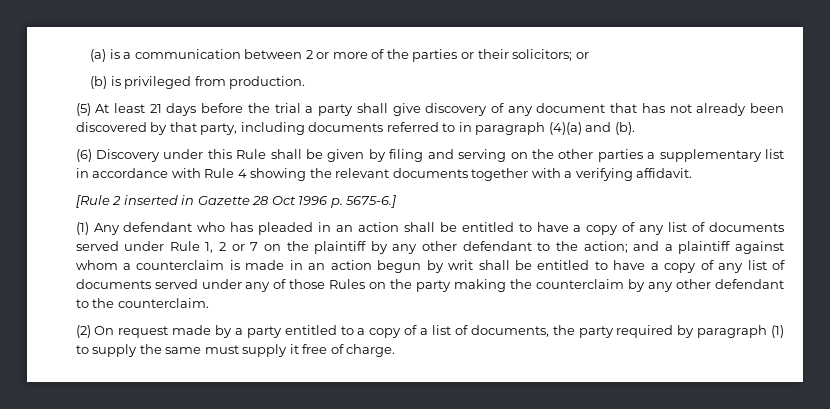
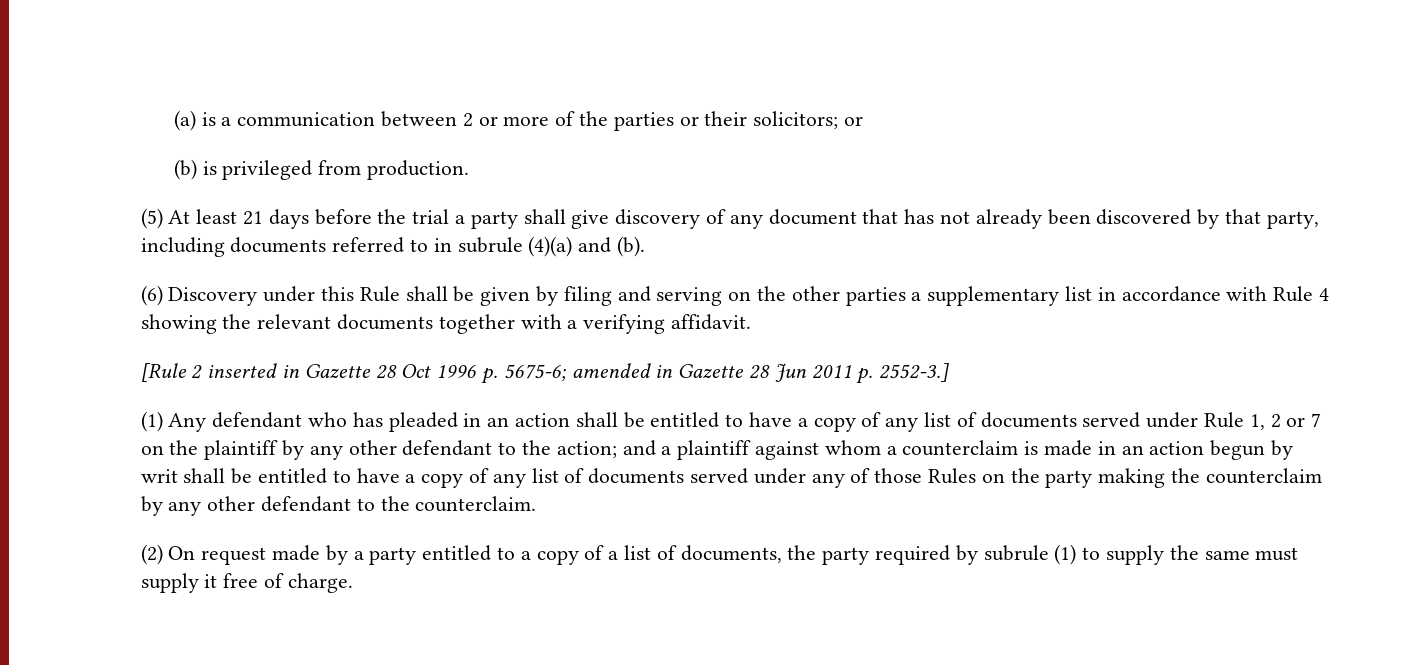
[475,122,546,135] paragraph -> [457,237,523,253] subrule
[345,195,397,208] 5675-6.] -> [503,363,950,384] 5675-6; amended in Gazette 28 Jun 2011 p. 2552-3.]
[697,325,768,338] paragraph -> [983,545,1049,561] subrule

